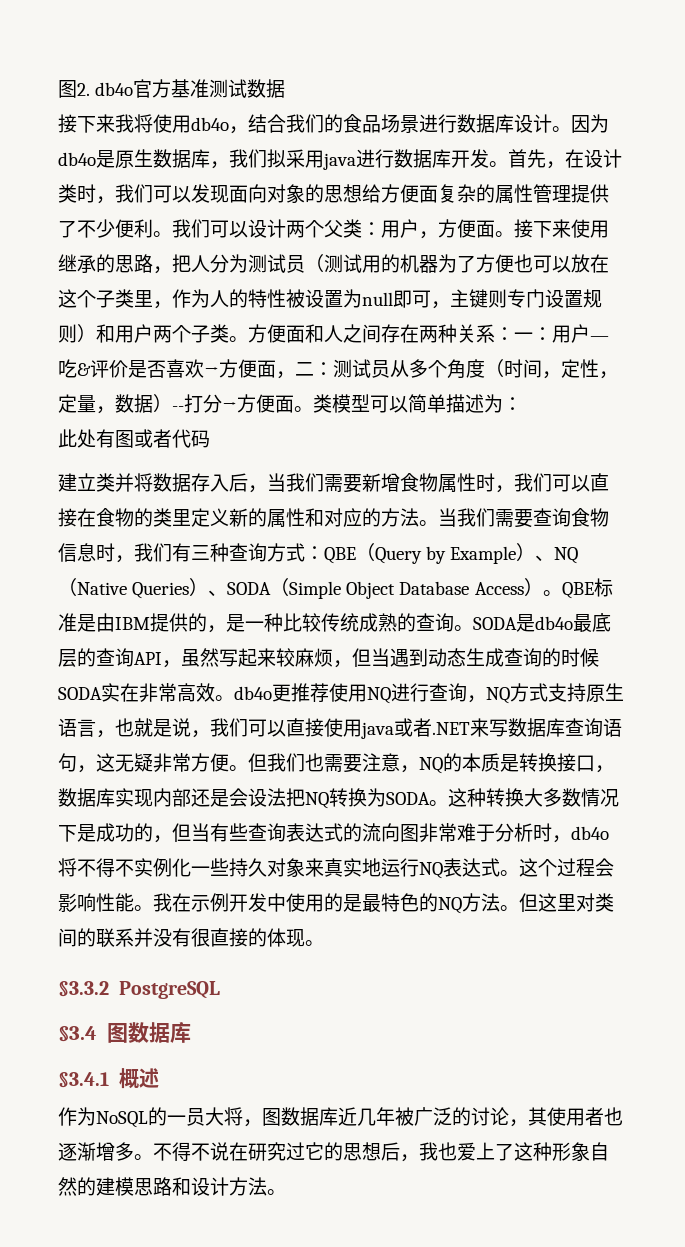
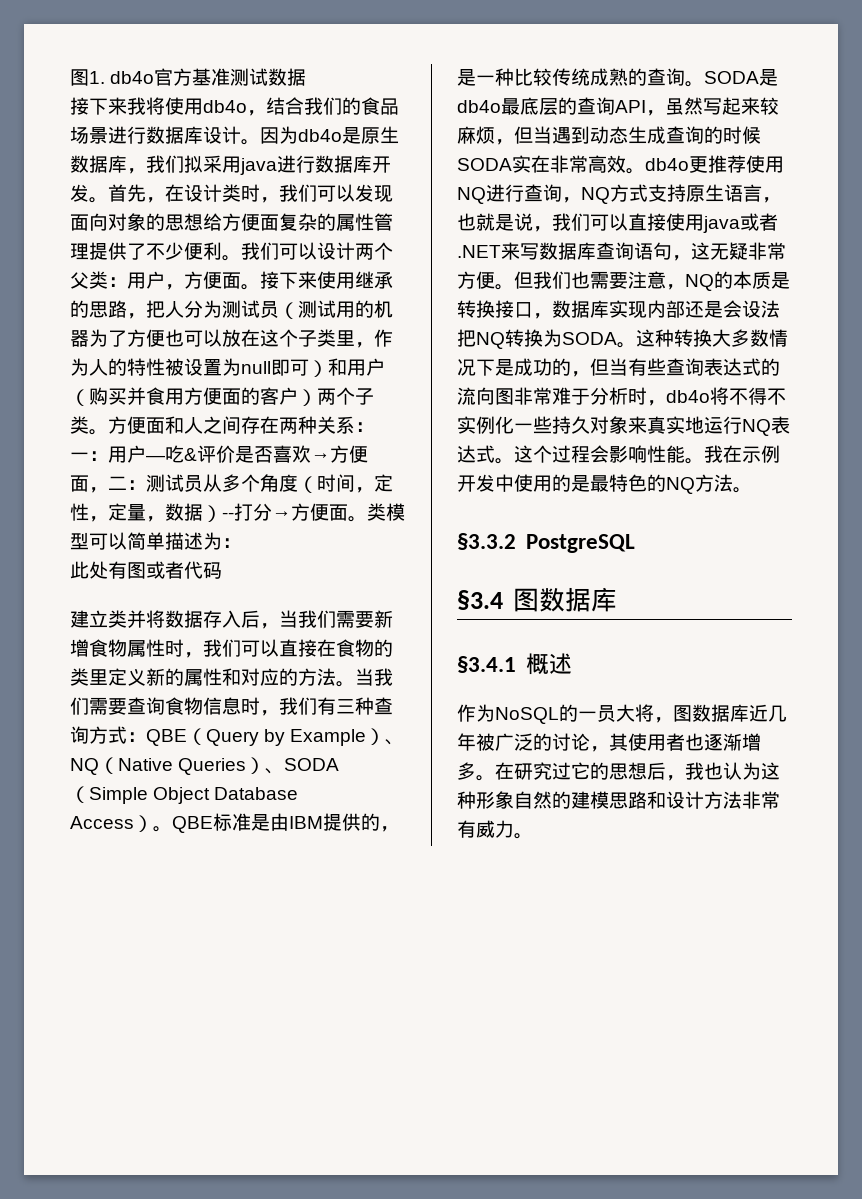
[58,80,90,98] 图2. -> [70,69,105,86] 图1.
[431,289,602,309] [58,324,153,343] ，主键则专门设置规则）和用户 -> [309,358,385,377] [70,387,317,406] ）和用户（购买并食用方便面的客户）
[519,893,614,912] [58,928,324,947] 但这里对类间的联系并没有很直接的体现。 -> (752, 490) none
[153,1142,229,1161] 不得不说 -> (495, 778) none
[457,1142,514,1161] 爱上了 -> [723,762,761,780] 认为
(267, 1186) none -> [742,791,780,809] [457,820,514,838] 非常有威力

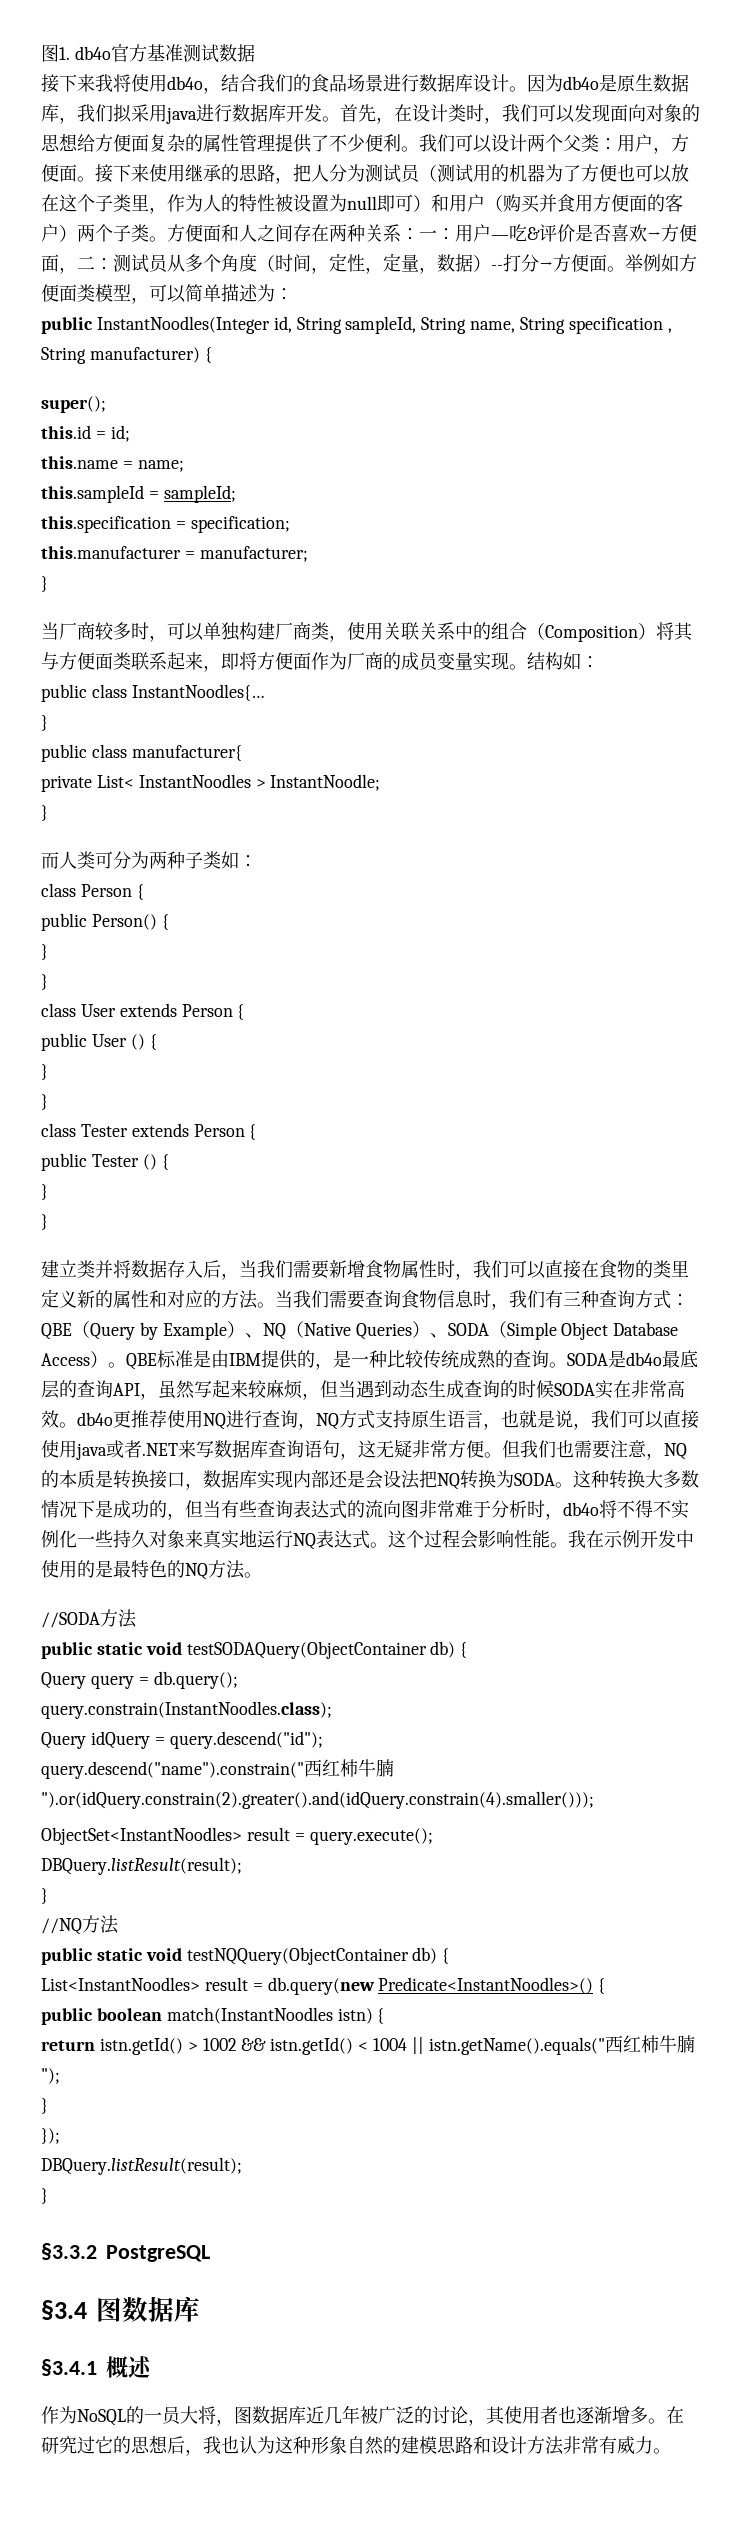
[367,503,405,521] [70,532,89,550] 类模型 -> [625,254,697,272] [41,284,149,304] 举例如方便面类模型，
[70,561,222,579] 此处有图或者代码 -> [41,316,672,334] [41,347,212,364] [41,396,106,413] [41,425,130,442] [41,456,184,472] [41,485,236,503] [41,516,290,533] [41,546,308,562] [41,576,48,592] [41,622,693,642] [41,652,599,672] [41,684,265,702] [41,715,48,731] [41,744,242,762] [41,774,381,792] [41,805,48,821] [41,851,257,869] [41,883,144,900] [41,913,169,931] [41,944,48,960] [41,974,48,990] [41,1003,245,1020] [41,1033,157,1051] [41,1064,48,1080] [41,1094,48,1110] [41,1123,257,1140] [41,1153,169,1171] [41,1184,48,1200] [41,1214,48,1230] public InstantNoodles(Integer id, String sampleId, String name, String specification , String manufacturer) { // super(); // this.id = id; // this.name = name; // this.sampleId = sampleId; // this.specification = specification; // this.manufacturer = manufacturer; // } // 当厂商较多时，可以单独构建厂商类，使用关联关系中的组合（Composition）将其与方便面类联系起来，即将方便面作为厂商的成员变量实现。结构如： // public class InstantNoodles{… // } // public class manufacturer{ // private List< InstantNoodles > InstantNoodle; // } // 而人类可分为两种子类如： // class Person { // public Person() { // } // } // class User extends Person { // public User () { // } // } // class Tester extends Person { // public Tester () { // } // }
(752, 490) none -> [41,1609,137,1628] [41,1641,468,1659] [41,1671,238,1689] [41,1701,332,1719] [41,1731,323,1749] [41,1759,394,1779] [41,1791,594,1809] [41,1827,433,1845] [41,1857,242,1875] [41,1888,48,1904] [41,1915,119,1935] [41,1947,450,1965] [41,1977,606,1995] [41,2007,385,2025] [41,2035,695,2055] [41,2068,60,2084] [41,2098,48,2114] [41,2128,60,2144] [41,2157,242,2175] [41,2188,48,2204] // //SODA方法 // public static void testSODAQuery(ObjectContainer db) { // Query query = db.query(); // query.constrain(InstantNoodles.class); // Query idQuery = query.descend("id"); // query.descend("name").constrain("西红柿牛腩").or(idQuery.constrain(2).greater().and(idQuery.constrain(4).smaller())); // ObjectSet<InstantNoodles> result = query.execute(); // DBQuery.listResult(result); // } // //NQ方法 // public static void testNQQuery(ObjectContainer db) { // List<InstantNoodles> result = db.query(new Predicate<InstantNoodles>() { // public boolean match(InstantNoodles istn) { // return istn.getId() > 1002 && istn.getId() < 1004 || istn.getName().equals("西红柿牛腩"); // } // }); // DBQuery.listResult(result); // }

